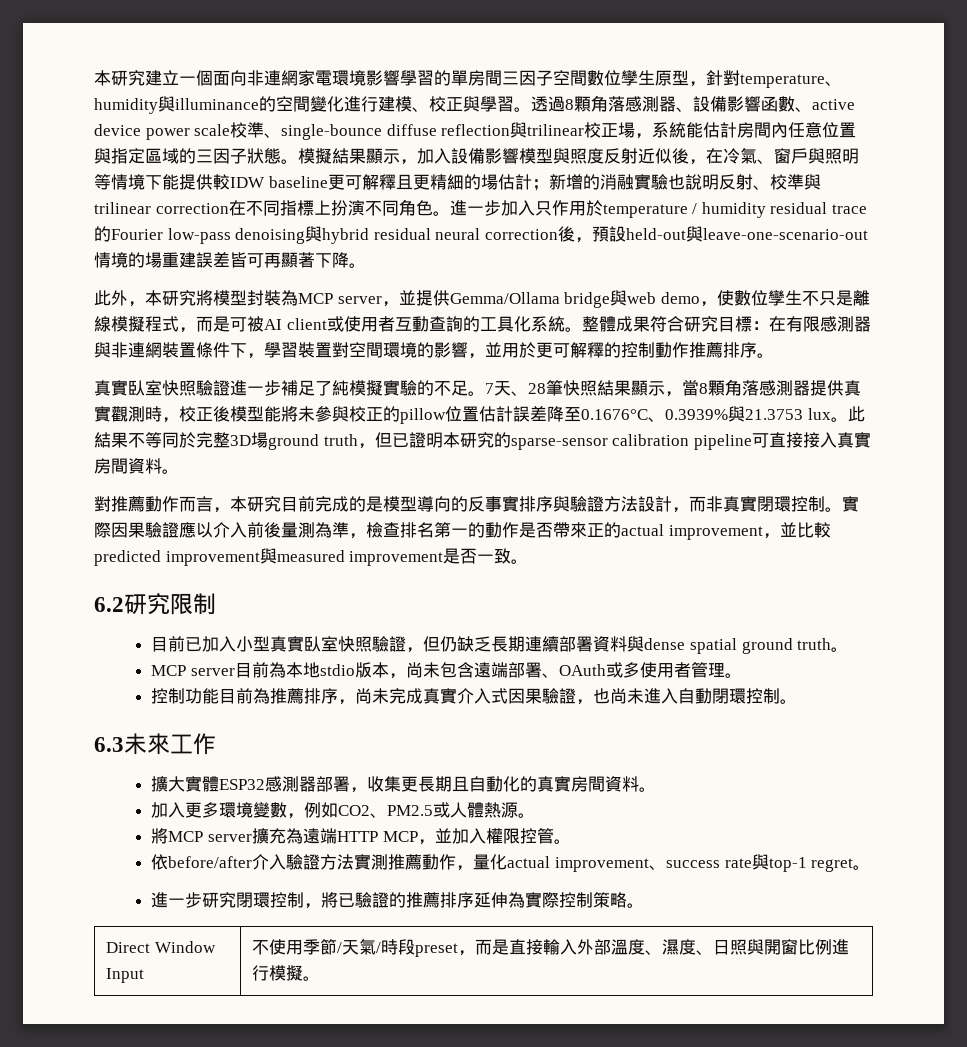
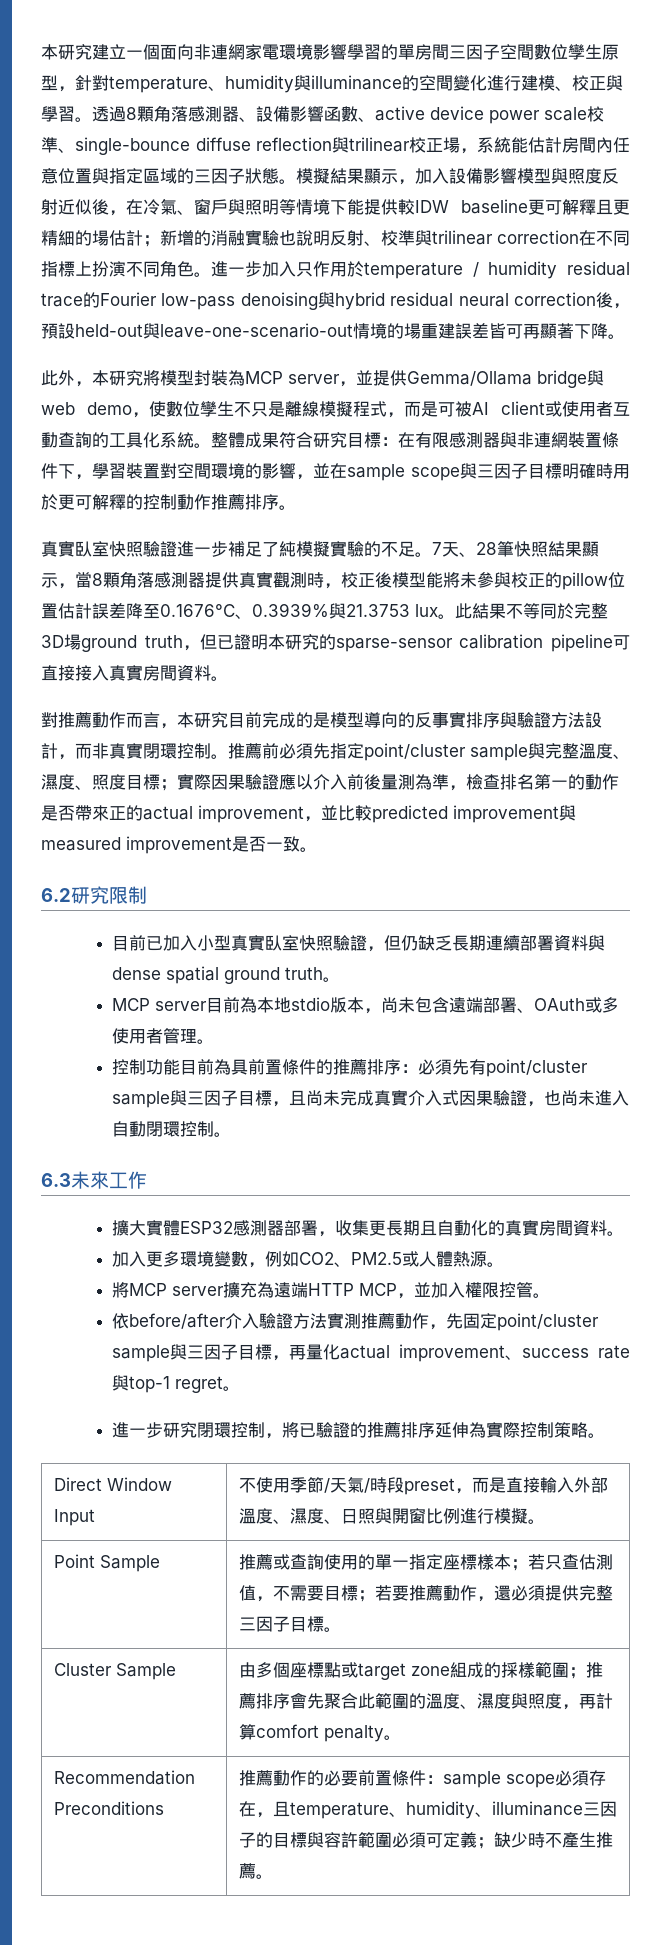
(502, 349) none -> [330,463,613,481] 在sample scope與三因子目標明確時
(842, 509) none -> [228,743,630,761] [41,774,177,791] 推薦前必須先指定point/cluster sample與完整溫度、濕度、照度目標；
[270,688,356,705] 推薦排序， -> [231,1059,589,1077] [112,1090,307,1108] 具前置條件的推薦排序：必須先有point/cluster sample與三因子目標，且
(474, 868) none -> [446,1313,600,1331] [112,1344,307,1362] 先固定point/cluster sample與三因子目標，再
(321, 978) none -> [53,1554,160,1572] [238,1554,613,1571] [238,1585,613,1602] [238,1616,341,1632] [53,1663,176,1680] [238,1662,603,1680] [238,1692,613,1710] [238,1724,401,1742] [53,1770,195,1785] [53,1801,164,1815] [238,1770,606,1788] [238,1801,617,1819] [238,1832,613,1849] [238,1863,273,1879] // Point Sample | 推薦或查詢使用的單一指定座標樣本；若只查估測值，不需要目標；若要推薦動作，還必須提供完整三因子目標。 // Cluster Sample | 由多個座標點或target zone組成的採樣範圍；推薦排序會先聚合此範圍的溫度、濕度與照度，再計算comfort penalty。 // Recommendation Preconditions | 推薦動作的必要前置條件：sample scope必須存在，且temperature、humidity、illuminance三因子的目標與容許範圍必須可定義；缺少時不產生推薦。

